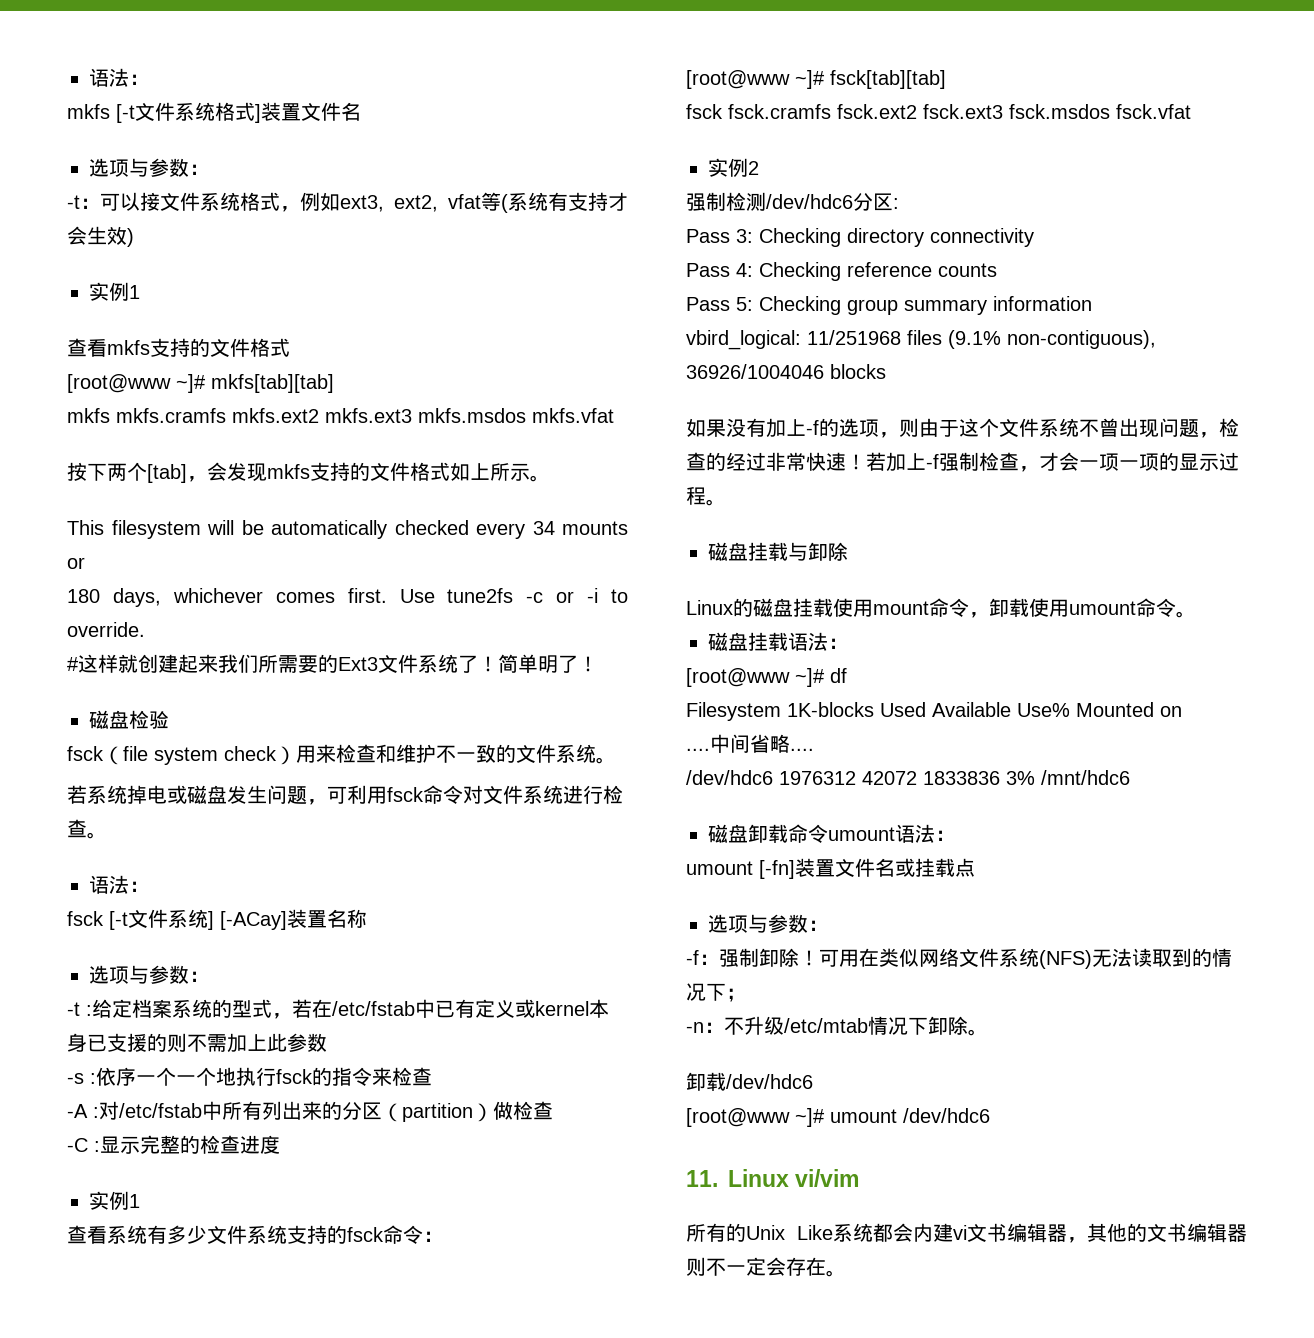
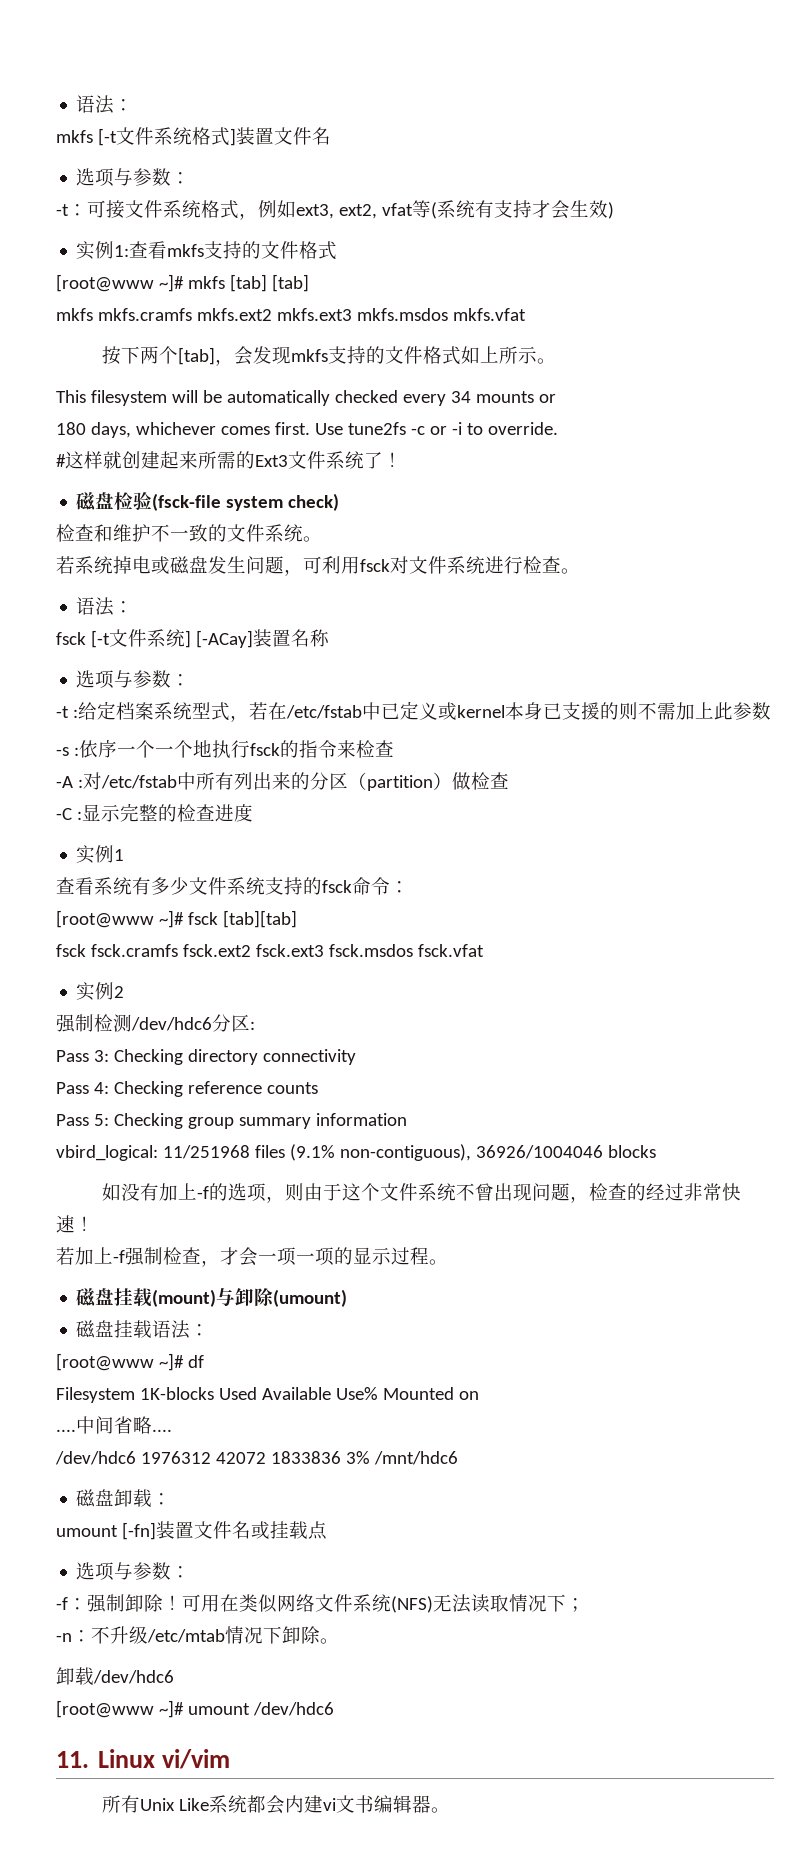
[120,192,140,211] 以 -> (106, 209) none
[129,285,140,299] 1 // -> [114,245,130,257] 1:
[211,374,334,393] mkfs[tab][tab] -> [187,274,309,292] mkfs [tab] [tab]
[218,654,318,673] 我们所需要 -> [198,451,236,469] 所需
[498,654,598,673] 简单明了！ -> (402, 459) none
[67,744,336,765] // fsck（file system check）用来 -> [152,493,340,511] (fsck-file system check) //
[423,785,463,804] 命令 -> (390, 565) none
[212,999,232,1018] 的 -> (192, 711) none
[455,999,475,1018] 有 -> (400, 711) none
[830,70,946,89] fsck[tab][tab] -> [187,910,297,928] fsck [tab][tab]
[706,419,726,437] 果 -> (122, 1192) none
(866, 462) none -> (94, 1223) //
(788, 551) none -> [152,1289,217,1307] (mount)
[686,598,1196,618] // Linux的磁盘挂载使用mount命令，卸载使用umount命令。 -> [273,1289,348,1307] (umount)
[788,824,935,843] 命令umount语法 -> (153, 1498) none
[1172,948,1212,967] 到的 -> (509, 1603) none
[726,1223,746,1242] 的 -> (141, 1804) none
[1067,1223,1247,1243] [686,1257,826,1276] ，其他的文书编辑器则不一定会存在 -> (432, 1804) none

